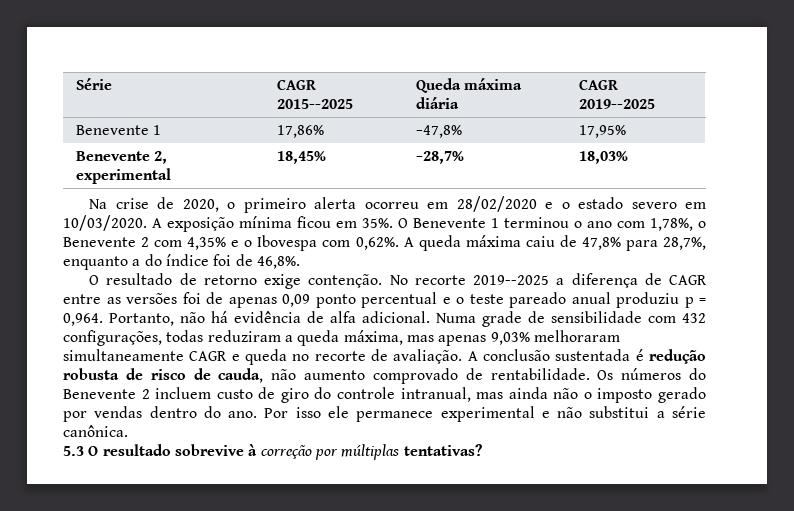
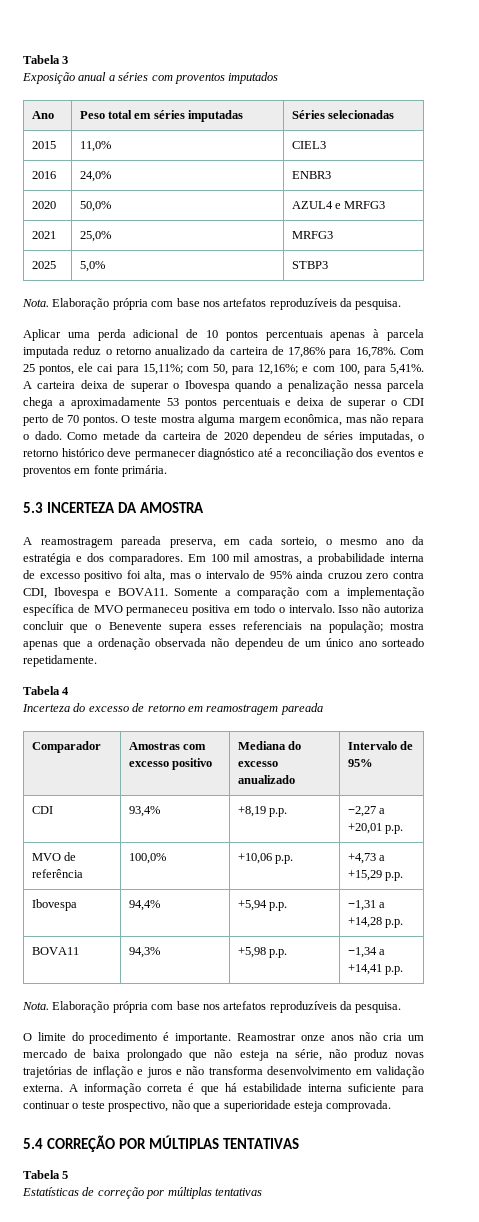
[75,78,112,90] [276,79,316,90] [276,99,353,109] [415,78,522,93] [415,97,459,109] [578,79,618,90] [578,99,655,109] [75,125,161,135] [276,125,324,138] [415,125,462,138] [578,125,626,138] [75,151,167,164] [75,168,171,184] [276,151,326,164] [415,151,464,164] [578,151,628,164] [89,196,706,213] [63,215,706,232] [63,235,706,251] [63,254,300,270] [89,273,708,289] [63,292,706,308] [63,311,706,327] [63,330,620,346] [63,349,706,365] [63,368,707,384] [63,387,706,403] [63,406,707,422] [63,425,128,437] [63,444,258,456] Série | CAGR 2015--2025 | Queda máxima diária | CAGR 2019--2025 // Benevente 1 | 17,86% | −47,8% | 17,95% // Benevente 2, experimental | 18,45% | −28,7% | 18,03% // Na crise de 2020, o primeiro alerta ocorreu em 28/02/2020 e o estado severo em 10/03/2020. A exposição mínima ficou em 35%. O Benevente 1 terminou o ano com 1,78%, o Benevente 2 com 4,35% e o Ibovespa com 0,62%. A queda máxima caiu de 47,8% para 28,7%, enquanto a do índice foi de 46,8%. // O resultado de retorno exige contenção. No recorte 2019--2025 a diferença de CAGR entre as versões foi de apenas 0,09 ponto percentual e o teste pareado anual produziu p = 0,964. Portanto, não há evidência de alfa adicional. Numa grade de sensibilidade com 432 configurações, todas reduziram a queda máxima, mas apenas 9,03% melhoraram simultaneamente CAGR e queda no recorte de avaliação. A conclusão sustentada é redução robusta de risco de cauda, não aumento comprovado de rentabilidade. Os números do Benevente 2 incluem custo de giro do controle intranual, mas ainda não o imposto gerado por vendas dentro do ano. Por isso ele permanece experimental e não substitui a série canônica. // 5.3 O resultado sobrevive à -> [23,55,69,64] [22,72,279,84] [31,111,54,119] [79,110,244,122] [291,110,395,119] [31,141,56,149] [79,141,111,152] [291,141,326,149] [31,171,56,179] [79,171,111,182] [291,171,331,179] [31,201,56,209] [79,201,111,212] [291,201,386,209] [31,231,56,239] [79,231,111,242] [291,231,333,239] [31,261,56,269] [79,261,105,272] [291,261,328,269] [22,298,402,310] [23,329,425,341] [23,346,424,358] [23,363,425,375] [23,380,424,392] [23,397,425,409] [23,414,424,426] [23,431,424,443] [23,448,424,460] [23,465,168,477] [23,502,204,513] [23,536,424,548] [23,553,424,565] [23,570,425,582] [23,587,424,599] [23,604,424,616] [23,621,425,633] [23,638,424,650] [23,655,97,667] [23,686,70,695] [22,703,323,715] [31,741,101,753] [128,742,207,750] [128,758,213,770] [237,741,302,750] [237,761,278,767] [237,775,295,784] [347,741,414,750] [347,759,373,767] [31,806,53,814] [128,806,160,817] [237,806,288,817] [347,806,386,817] [347,823,404,834] [31,852,77,861] [31,869,83,878] [128,853,166,864] [237,853,294,864] [347,853,386,864] [347,870,404,881] [31,899,77,911] [128,900,160,911] [237,900,288,911] [347,900,386,911] [347,917,404,928] [31,947,79,955] [128,947,160,958] [237,947,288,958] [347,947,386,958] [347,964,404,975] [22,1001,402,1013] [23,1032,424,1044] [23,1049,424,1061] [23,1066,424,1078] [23,1083,425,1095] [23,1100,392,1112] [23,1135,299,1152] [23,1170,69,1179] [22,1187,95,1196] Tabela 3 // Exposição anual a séries com proventos imputados // Ano | Peso total em séries imputadas | Séries selecionadas // 2015 | 11,0% | CIEL3 // 2016 | 24,0% | ENBR3 // 2020 | 50,0% | AZUL4 e MRFG3 // 2021 | 25,0% | MRFG3 // 2025 | 5,0% | STBP3 // Nota. Elaboração própria com base nos artefatos reproduzíveis da pesquisa. // Aplicar uma perda adicional de 10 pontos percentuais apenas à parcela imputada reduz o retorno anualizado da carteira de 17,86% para 16,78%. Com 25 pontos, ele cai para 15,11%; com 50, para 12,16%; e com 100, para 5,41%. A carteira deixa de superar o Ibovespa quando a penalização nessa parcela chega a aproximadamente 53 pontos percentuais e deixa de superar o CDI perto de 70 pontos. O teste mostra alguma margem econômica, mas não repara o dado. Como metade da carteira de 2020 dependeu de séries imputadas, o retorno histórico deve permanecer diagnóstico até a reconciliação dos eventos e proventos em fonte primária. // 5.3 INCERTEZA DA AMOSTRA // A reamostragem pareada preserva, em cada sorteio, o mesmo ano da estratégia e dos comparadores. Em 100 mil amostras, a probabilidade interna de excesso positivo foi alta, mas o intervalo de 95% ainda cruzou zero contra CDI, Ibovespa e BOVA11. Somente a comparação com a implementação específica de MVO permaneceu positiva em todo o intervalo. Isso não autoriza concluir que o Benevente supera esses referenciais na população; mostra apenas que a ordenação observada não dependeu de um único ano sorteado repetidamente. // Tabela 4 // Incerteza do excesso de retorno em reamostragem pareada // Comparador | Amostras com excesso positivo | Mediana do excesso anualizado | Intervalo de 95% // CDI | 93,4% | +8,19 p.p. | −2,27 a +20,01 p.p. // MVO de referência | 100,0% | +10,06 p.p. | +4,73 a +15,29 p.p. // Ibovespa | 94,4% | +5,94 p.p. | −1,31 a +14,28 p.p. // BOVA11 | 94,3% | +5,98 p.p. | −1,34 a +14,41 p.p. // Nota. Elaboração própria com base nos artefatos reproduzíveis da pesquisa. // O limite do procedimento é importante. Reamostrar onze anos não cria um mercado de baixa prolongado que não esteja na série, não produz novas trajetórias de inflação e juros e não transforma desenvolvimento em validação externa. A informação correta é que há estabilidade interna suficiente para continuar o teste prospectivo, não que a superioridade esteja comprovada. // 5.4 CORREÇÃO POR MÚLTIPLAS TENTATIVAS // Tabela 5 // Estatísticas de
[403,444,482,456] tentativas? -> [214,1188,262,1196] tentativas

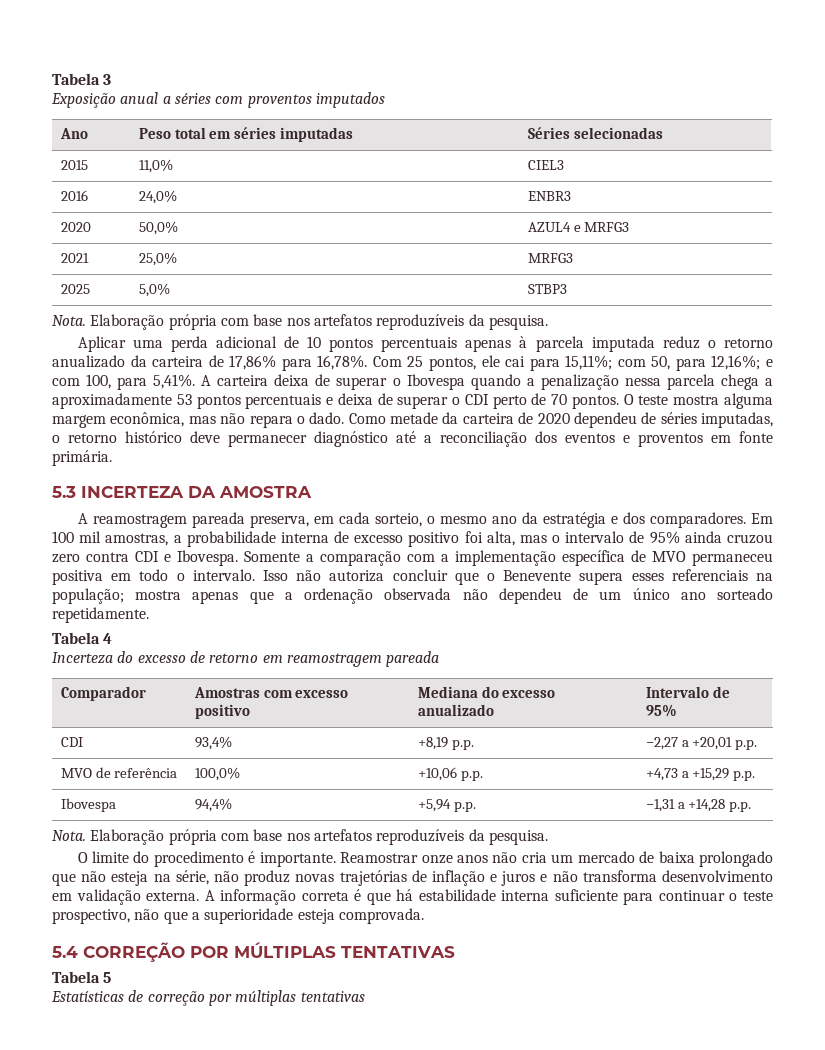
[23,587,168,599] CDI, Ibovespa e BOVA11. -> [135,550,238,566] CDI e Ibovespa.
[31,947,79,955] [128,947,160,958] [237,947,288,958] [347,947,386,958] [347,964,404,975] // BOVA11 | 94,3% | +5,98 p.p. | −1,34 a +14,41 p.p. -> (752, 807) none

